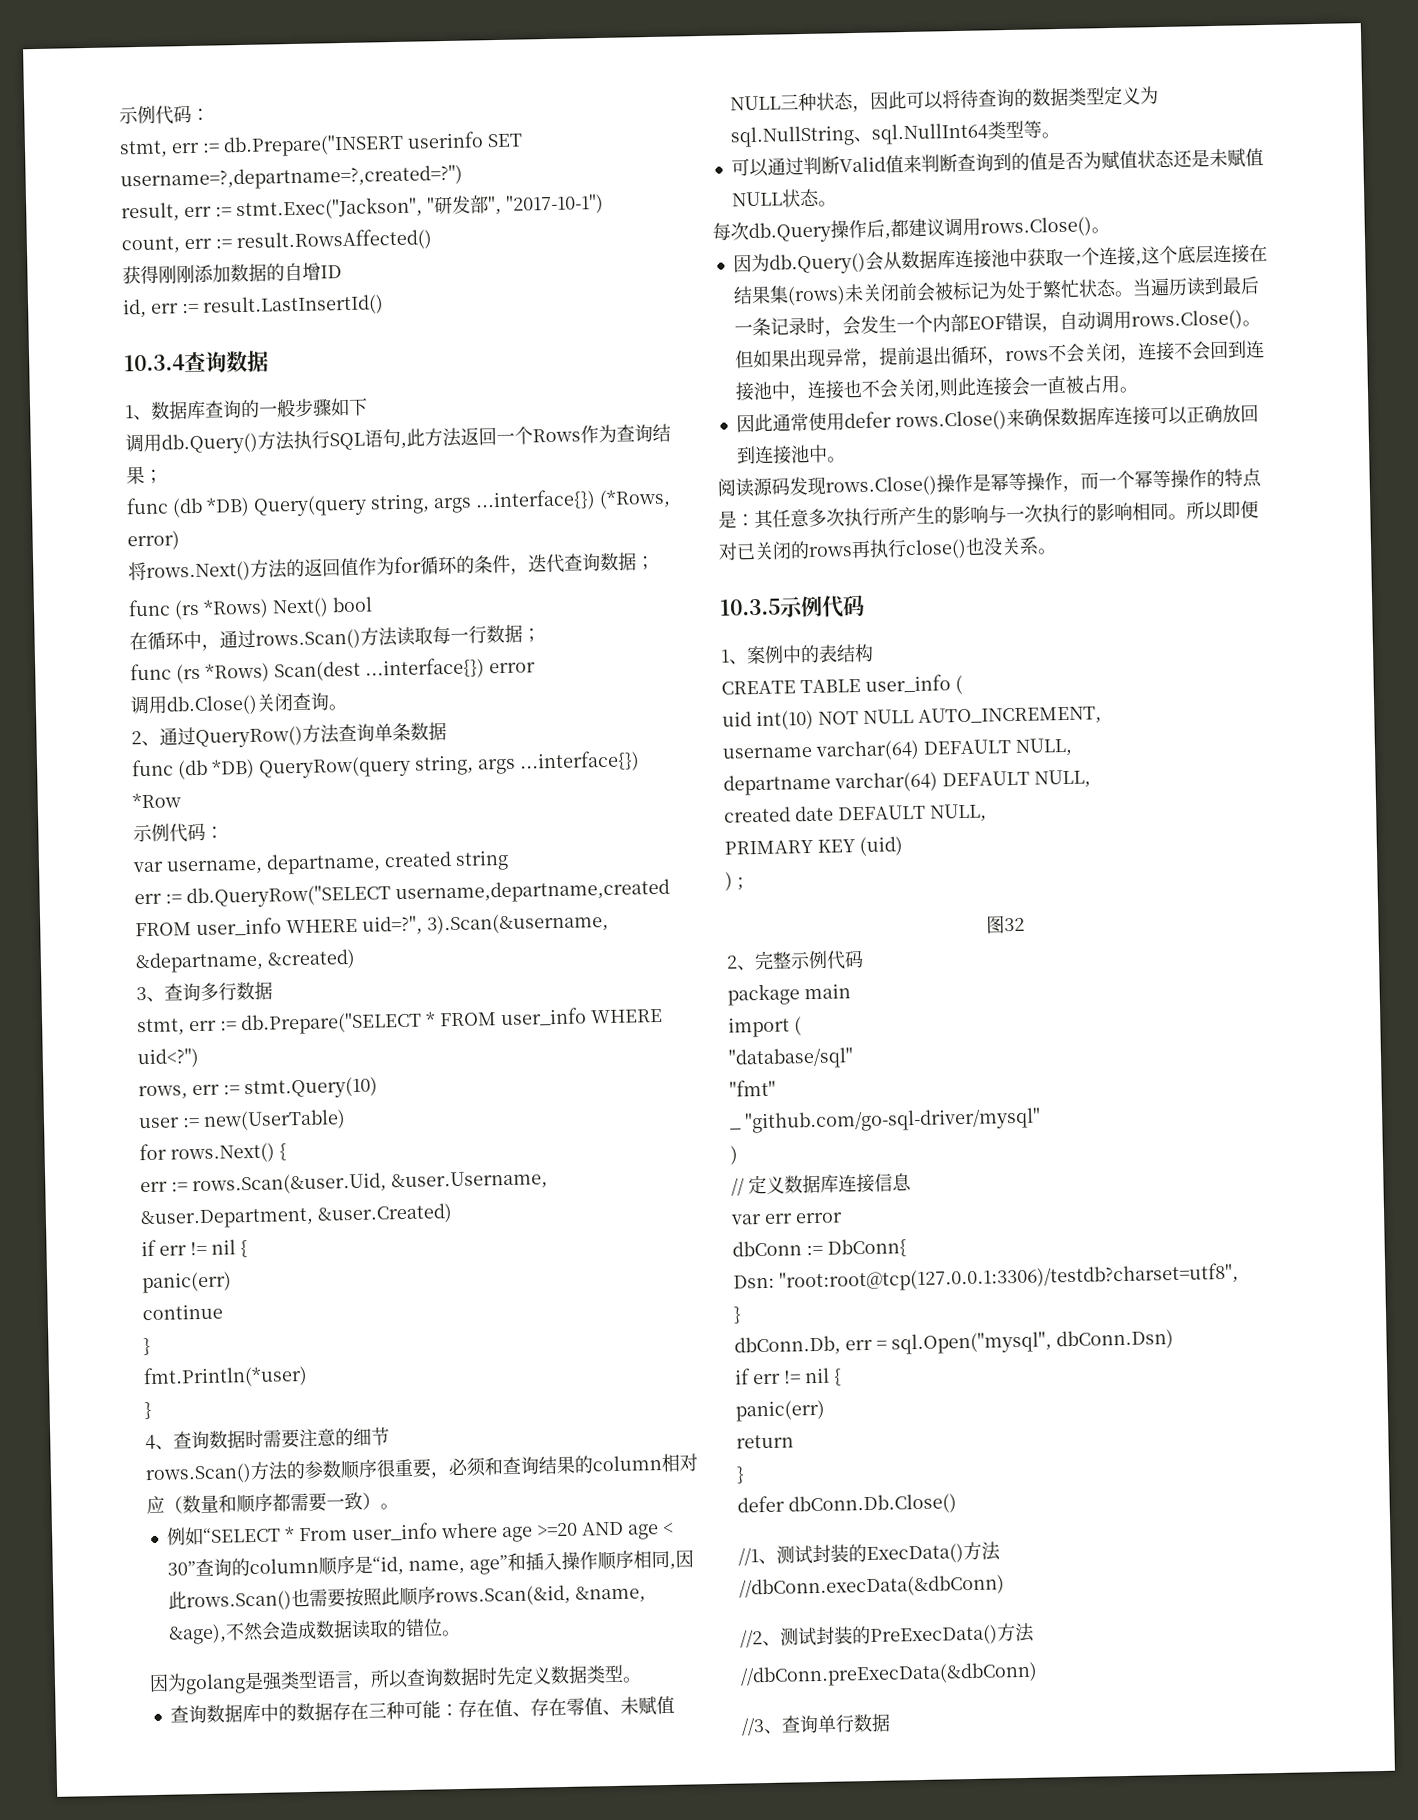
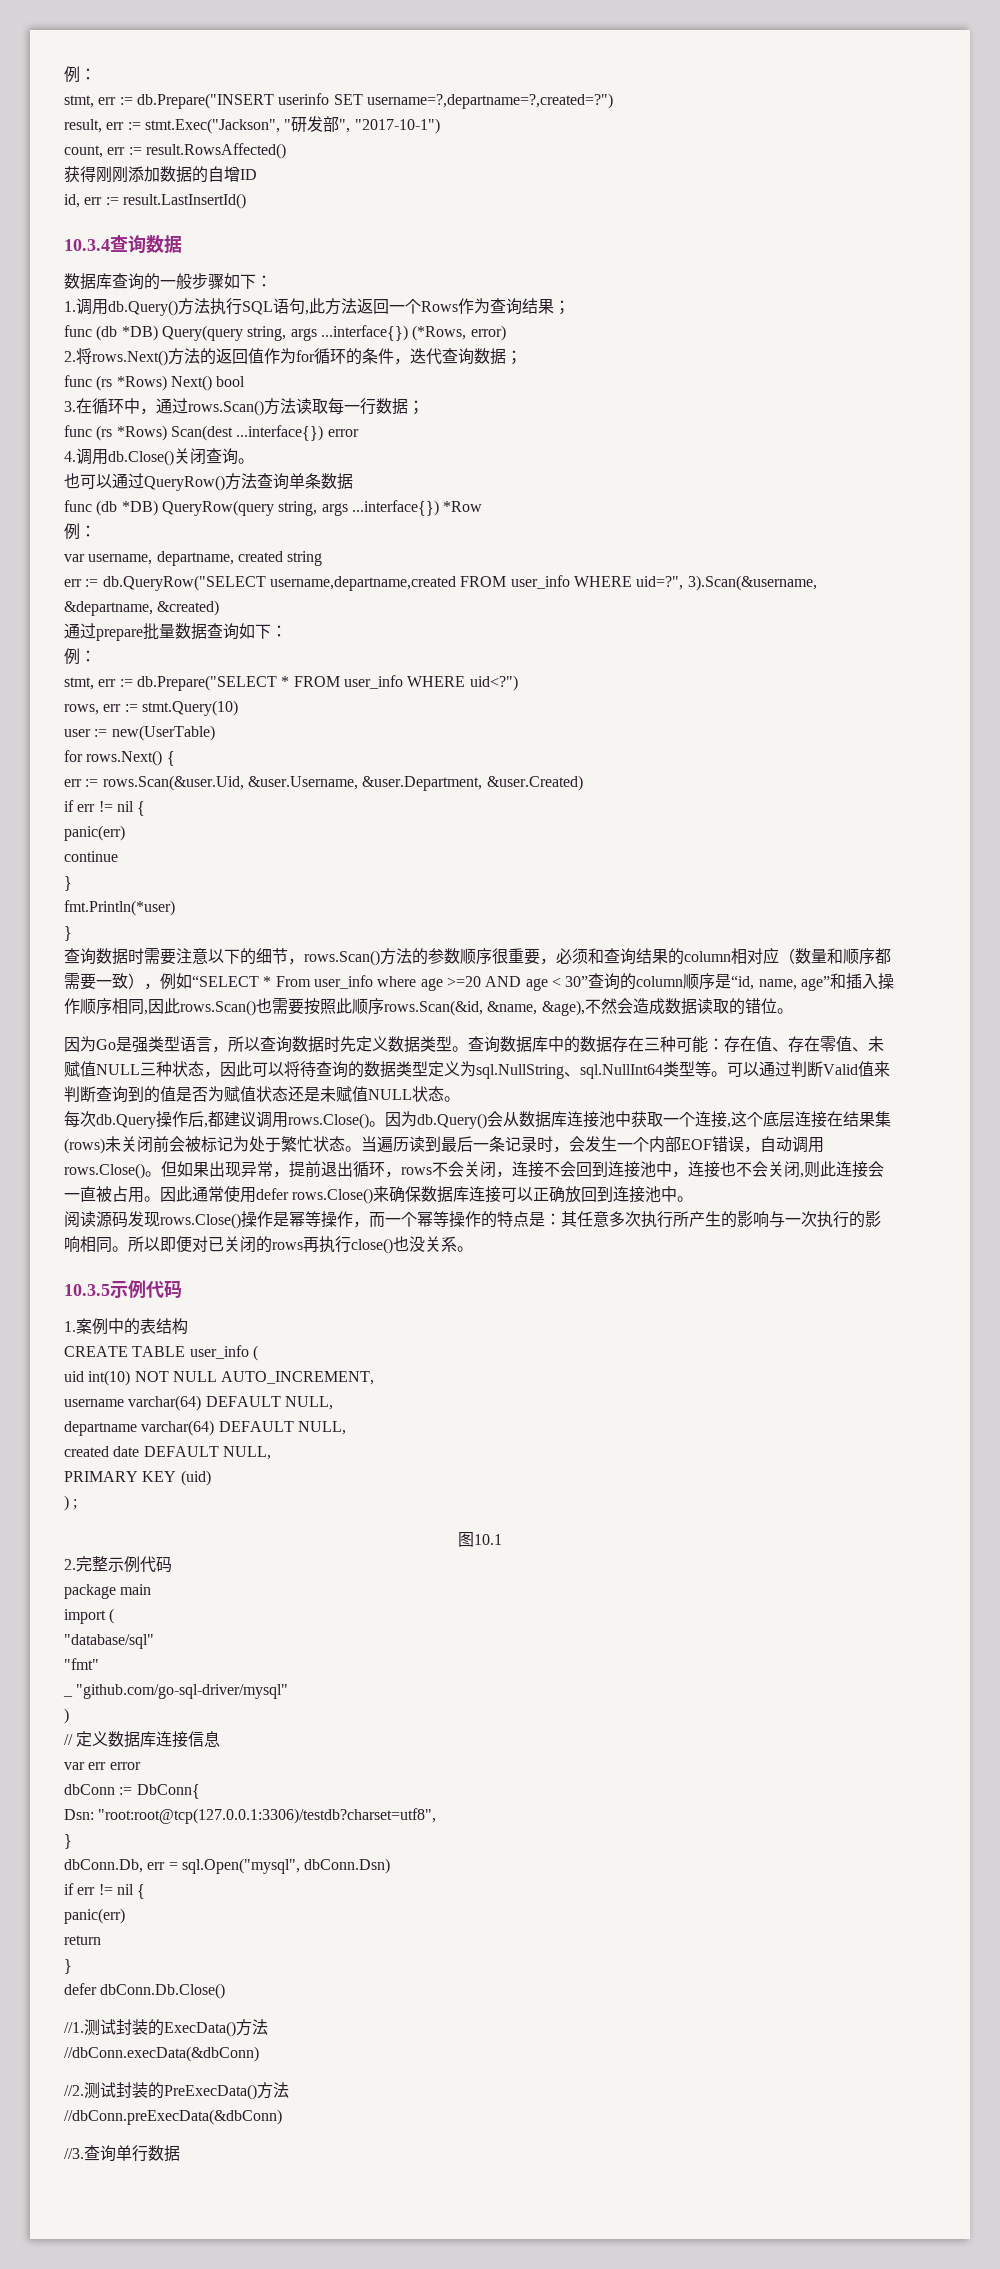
[119,104,192,125] 示例代码 -> [64,66,80,83] 例
[125,405,152,421] 1、 -> (182, 244) none
(368, 406) // -> [256,275,272,287] [64,301,76,312] ： // 1.
(180, 540) none -> [64,351,76,362] 2.
(373, 604) none -> [64,401,76,412] 3.
(536, 668) none -> [64,451,76,462] 4.
[131,731,160,747] 2、 -> [64,473,112,489] 也可以
[133,822,206,843] 示例代码 -> [64,523,80,540] 例
[136,981,273,1003] 3、查询多行数据 -> [64,623,287,641] [64,648,96,665] 通过prepare批量数据查询如下： // 例：
[145,1434,174,1450] 4、 -> (72, 933) none
(337, 1437) none -> [208,949,240,964] 以下
(390, 1436) // -> [288,958,304,965] ，
[380,1503,399,1510] 。 // -> [144,983,160,990] ，
[185,1673,246,1695] golang -> [96,1039,116,1050] Go
(642, 1679) // -> (468, 1049) none
(1060, 135) // -> (727, 1074) none
(1110, 230) // -> (385, 1124) none
(1138, 389) // -> (160, 1199) none
[720,649,748,665] 1、 -> [64,1321,76,1332] 1.
[1003,917,1025,932] [726,955,756,971] 32 // 2、 -> [473,1534,502,1545] [64,1559,76,1570] 10.1 // 2.
[738,1547,777,1566] //1、 -> [64,2022,84,2033] //1.
[740,1629,781,1648] //2、 -> [64,2085,84,2096] //2.
[741,1717,783,1736] //3、 -> [64,2148,84,2159] //3.

